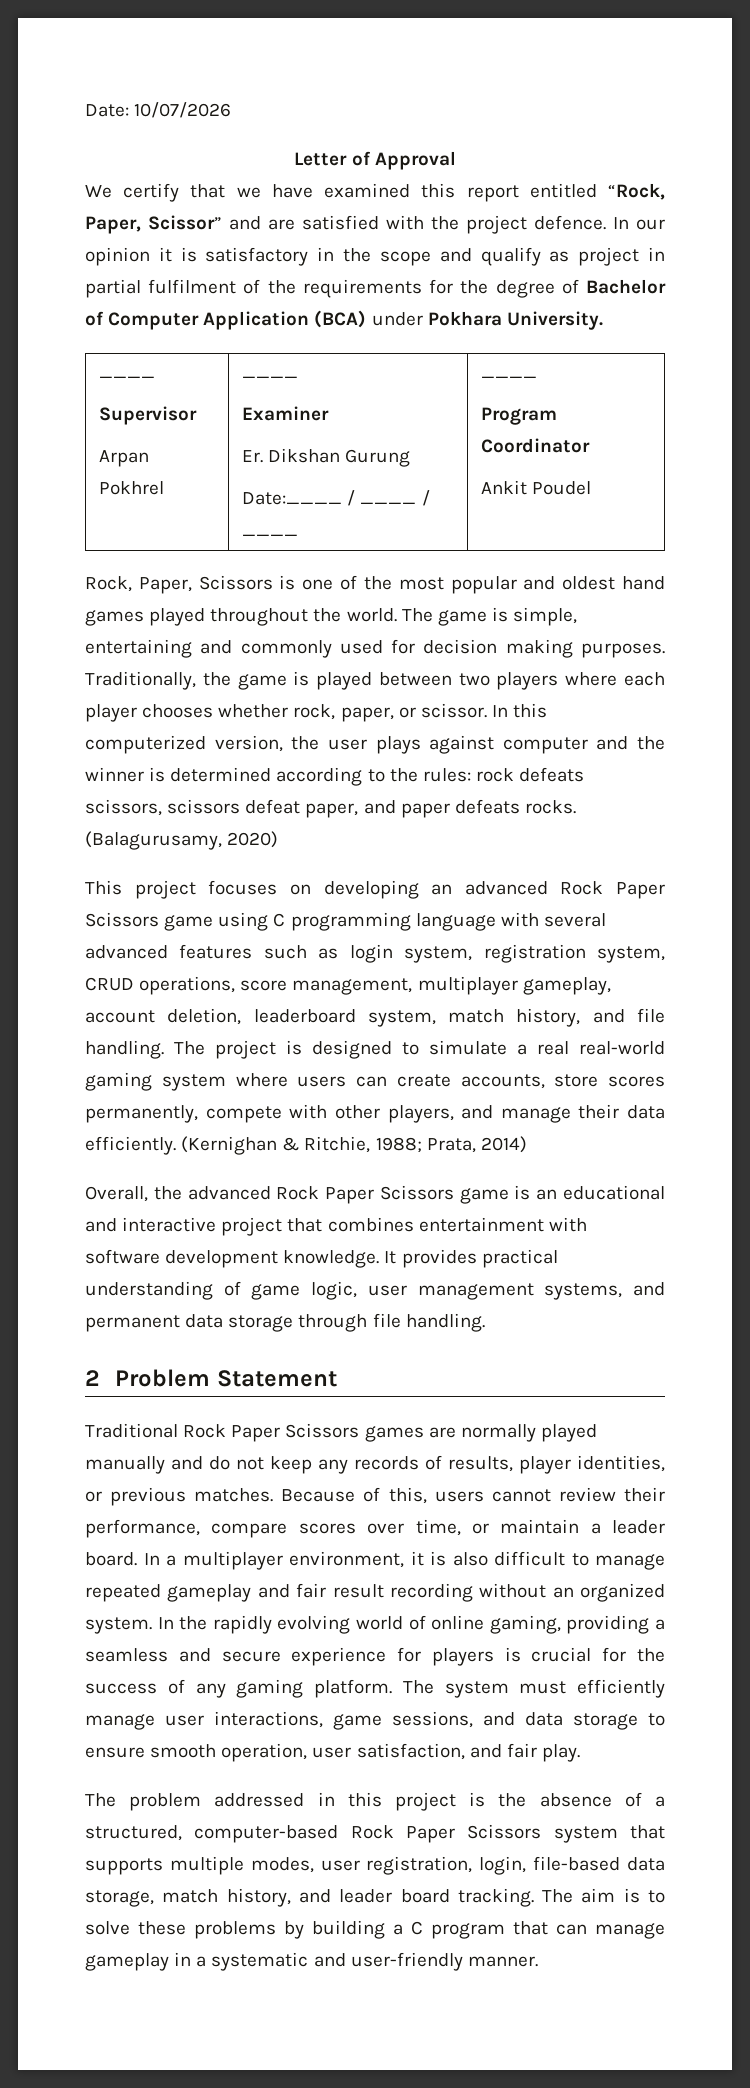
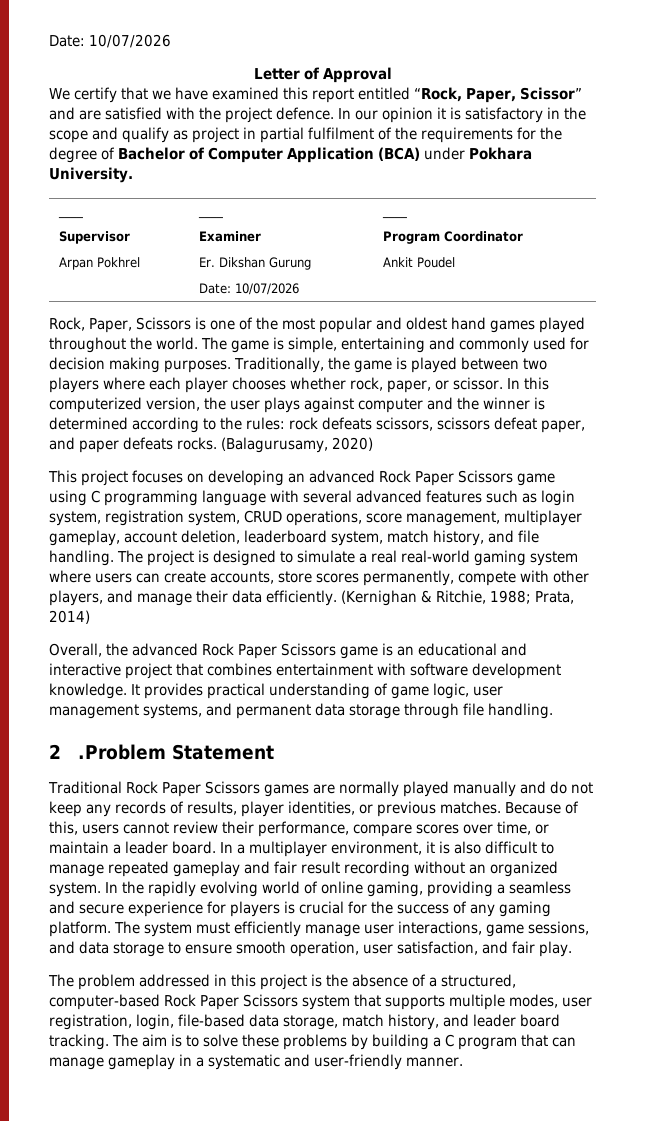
[242,490,430,506] [242,534,299,536] Date:____ / ____ / ____ -> [199,283,300,295] Date: 10/07/2026
[115,1369,211,1387] Problem -> [77,744,166,760] .Problem

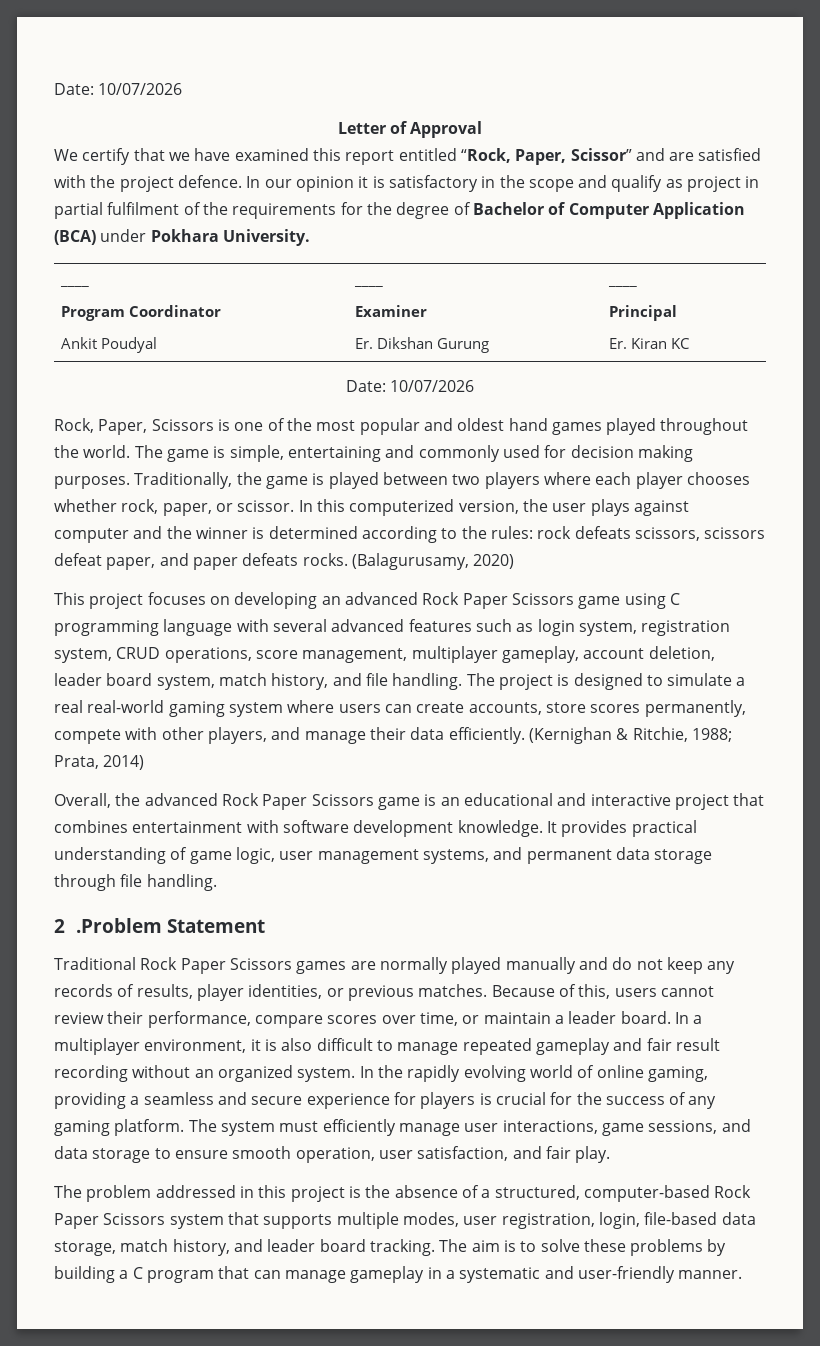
[59,231,131,244] [59,257,141,270] Supervisor // Arpan Pokhrel -> [61,305,222,321] [61,337,158,353] Program Coordinator // Ankit Poudyal
[199,283,300,295] [382,215,408,219] [383,231,524,244] [383,257,456,268] // Date: 10/07/2026 | ____ // Program Coordinator // Ankit Poudel -> [608,285,638,287] [609,305,678,321] [609,338,691,349] [345,380,475,392] | ____ // Principal // Er. Kiran KC // Date: 10/07/2026
[244,530,327,543] leaderboard -> [54,673,153,686] leader board

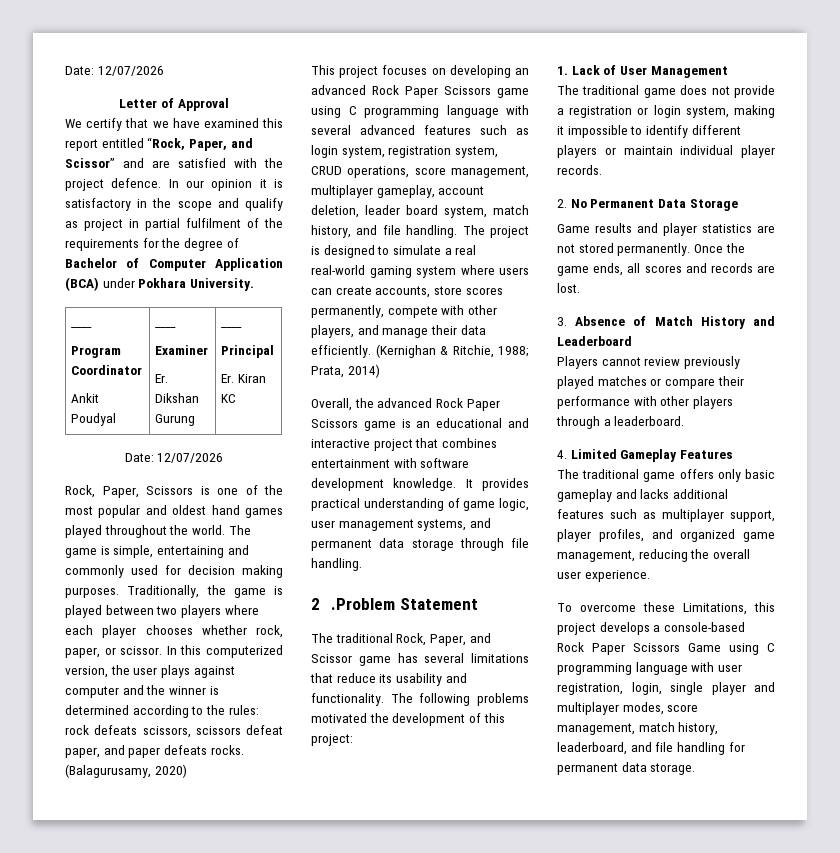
[54,83,183,95] Date: 10/07/2026 -> [65,66,164,76] Date: 12/07/2026
(567, 157) none -> [230,138,253,148] and
[390,380,475,392] 10/07/2026 -> [157,453,224,463] 12/07/2026
[54,957,736,974] [54,984,714,1001] [54,1011,703,1028] [54,1038,720,1055] [54,1065,708,1082] [54,1092,717,1109] [54,1119,751,1136] [54,1146,611,1163] [54,1185,752,1202] [54,1212,756,1229] [54,1239,727,1256] [54,1266,743,1283] Traditional Rock Paper Scissors games are normally played manually and do not keep any records of results, player identities, or previous matches. Because of this, users cannot review their performance, compare scores over time, or maintain a leader board. In a multiplayer environment, it is also difficult to manage repeated gameplay and fair result recording without an organized system. In the rapidly evolving world of online gaming, providing a seamless and secure experience for players is crucial for the success of any gaming platform. The system must efficiently manage user interactions, game sessions, and data storage to ensure smooth operation, user satisfaction, and fair play. // The problem addressed in this project is the absence of a structured, computer-based Rock Paper Scissors system that supports multiple modes, user registration, login, file-based data storage, match history, and leader board tracking. The aim is to solve these problems by building a C program that can manage gameplay in a systematic and user-friendly manner. -> [311,633,491,646] [311,653,529,666] [310,673,467,686] [311,693,529,706] [311,713,505,726] [311,734,353,746] [557,65,728,78] [557,85,775,98] [557,105,775,118] [557,125,741,138] [557,145,775,158] [557,165,602,175] [557,199,738,211] [557,223,775,236] [557,243,745,256] [557,263,775,276] [557,283,580,293] [557,316,775,329] [557,336,632,346] [557,356,740,369] [557,376,744,389] [557,396,733,409] [556,416,685,429] [557,449,733,462] [557,469,775,482] [557,489,728,502] [557,509,775,522] [557,529,775,542] [557,549,750,562] [557,570,650,582] [557,602,775,615] [557,622,745,635] [557,642,775,655] [557,662,742,675] [557,682,775,695] [557,702,699,715] [557,722,719,735] [557,742,745,755] [557,762,696,775] The traditional Rock, Paper, and Scissor game has several limitations that reduce its usability and functionality. The following problems motivated the development of this project: // 1. Lack of User Management // The traditional game does not provide a registration or login system, making it impossible to identify different players or maintain individual player records. // 2. No Permanent Data Storage // Game results and player statistics are not stored permanently. Once the game ends, all scores and records are lost. // 3. Absence of Match History and Leaderboard // Players cannot review previously played matches or compare their performance with other players through a leaderboard. // 4. Limited Gameplay Features // The traditional game offers only basic gameplay and lacks additional features such as multiplayer support, player profiles, and organized game management, reducing the overall user experience. // To overcome these Limitations, this project develops a console-based Rock Paper Scissors Game using C programming language with user registration, login, single player and multiplayer modes, score management, match history, leaderboard, and file handling for permanent data storage.

